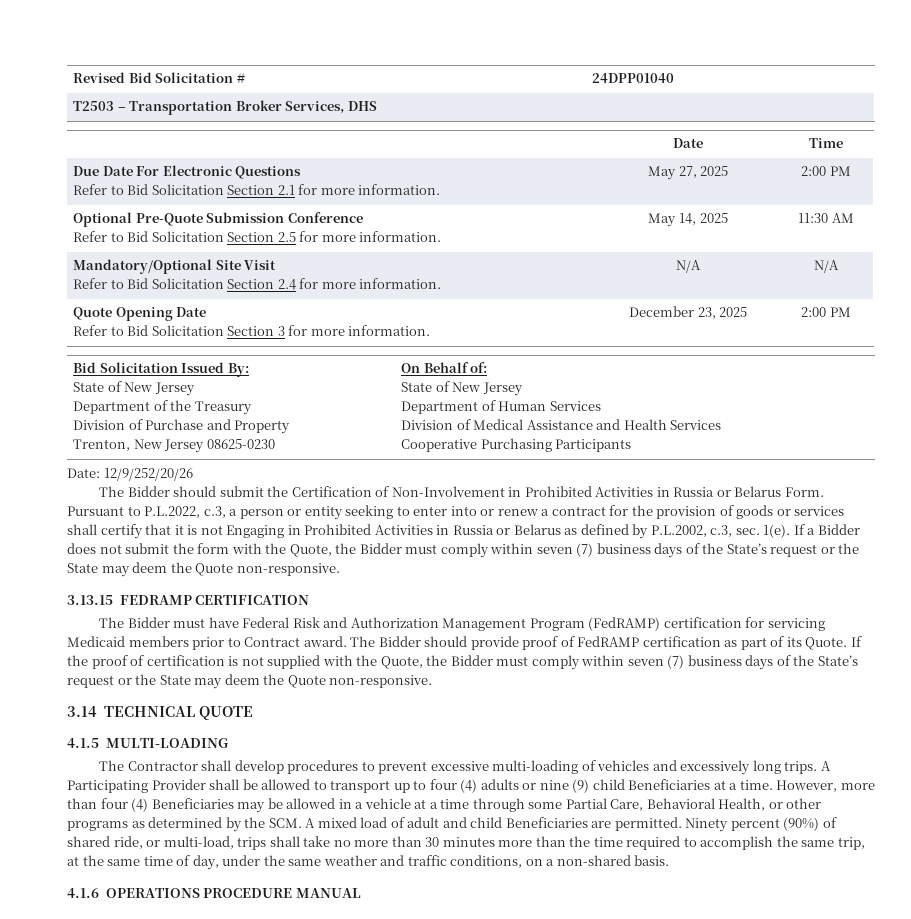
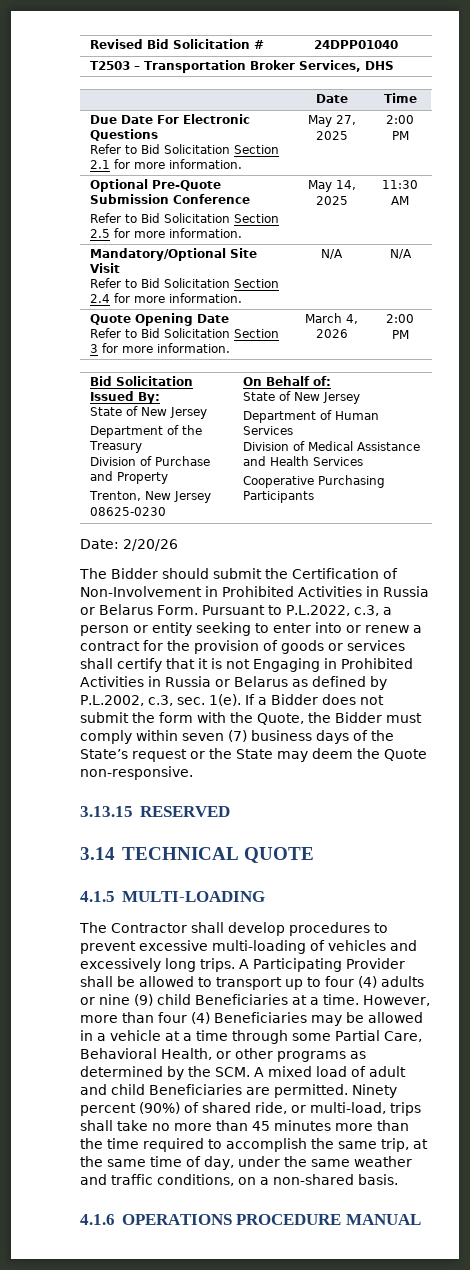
[628,306,748,319] December 23, 2025 -> [305,313,358,324] [315,329,348,338] March 4, 2026
[103,468,193,481] 12/9/252/20/26 -> [123,539,178,551] 2/20/26
[119,595,310,605] [99,617,825,631] [67,636,862,650] [67,655,858,670] [67,674,433,689] FEDRAMP CERTIFICATION // The Bidder must have Federal Risk and Authorization Management Program (FedRAMP) certification for servicing Medicaid members prior to Contract award. The Bidder should provide proof of FedRAMP certification as part of its Quote. If the proof of certification is not supplied with the Quote, the Bidder must comply within seven (7) business days of the State’s request or the State may deem the Quote non-responsive. -> [139,806,230,817] RESERVED
[425,837,440,847] 30 -> [252,1121,270,1131] 45

